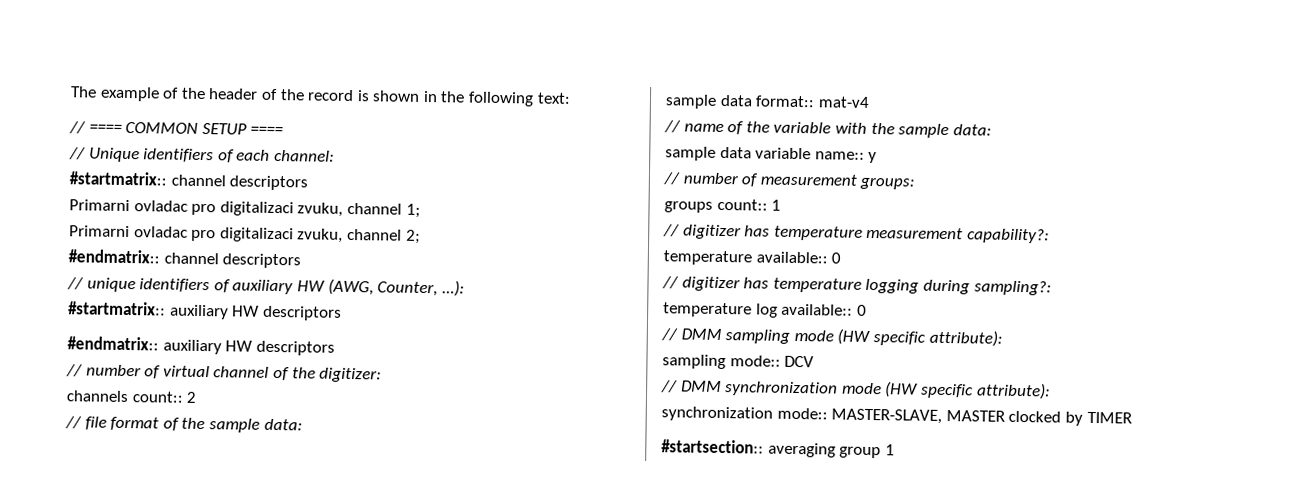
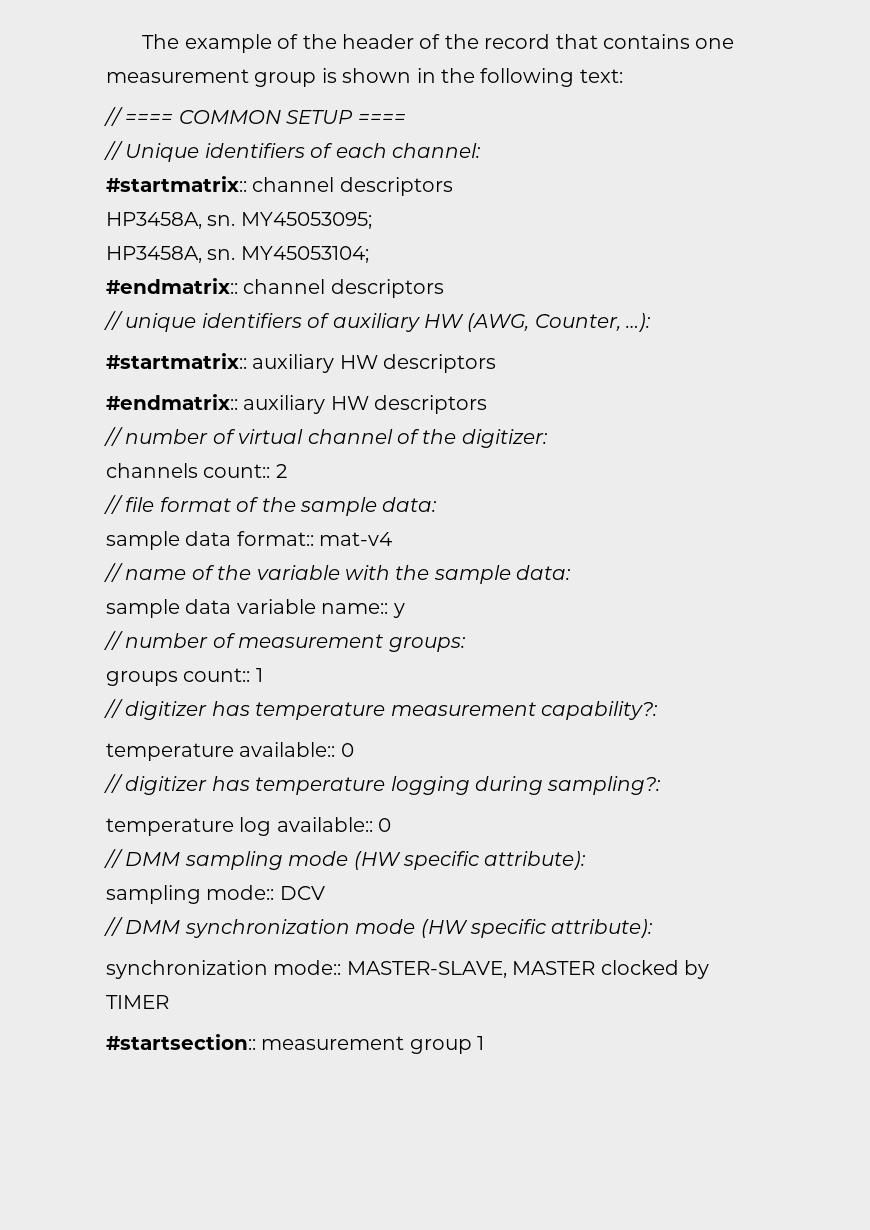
(355, 95) none -> [555,34,735,49] [106,69,317,87] that contains one measurement group
[69,199,421,218] [69,225,421,244] Primarni ovladac pro digitalizaci zvuku, channel 1; // Primarni ovladac pro digitalizaci zvuku, channel 2; -> [106,212,372,229] [106,246,369,263] HP3458A, sn. MY45053095; // HP3458A, sn. MY45053104;
[767,442,836,458] averaging -> [261,1036,405,1050] measurement

